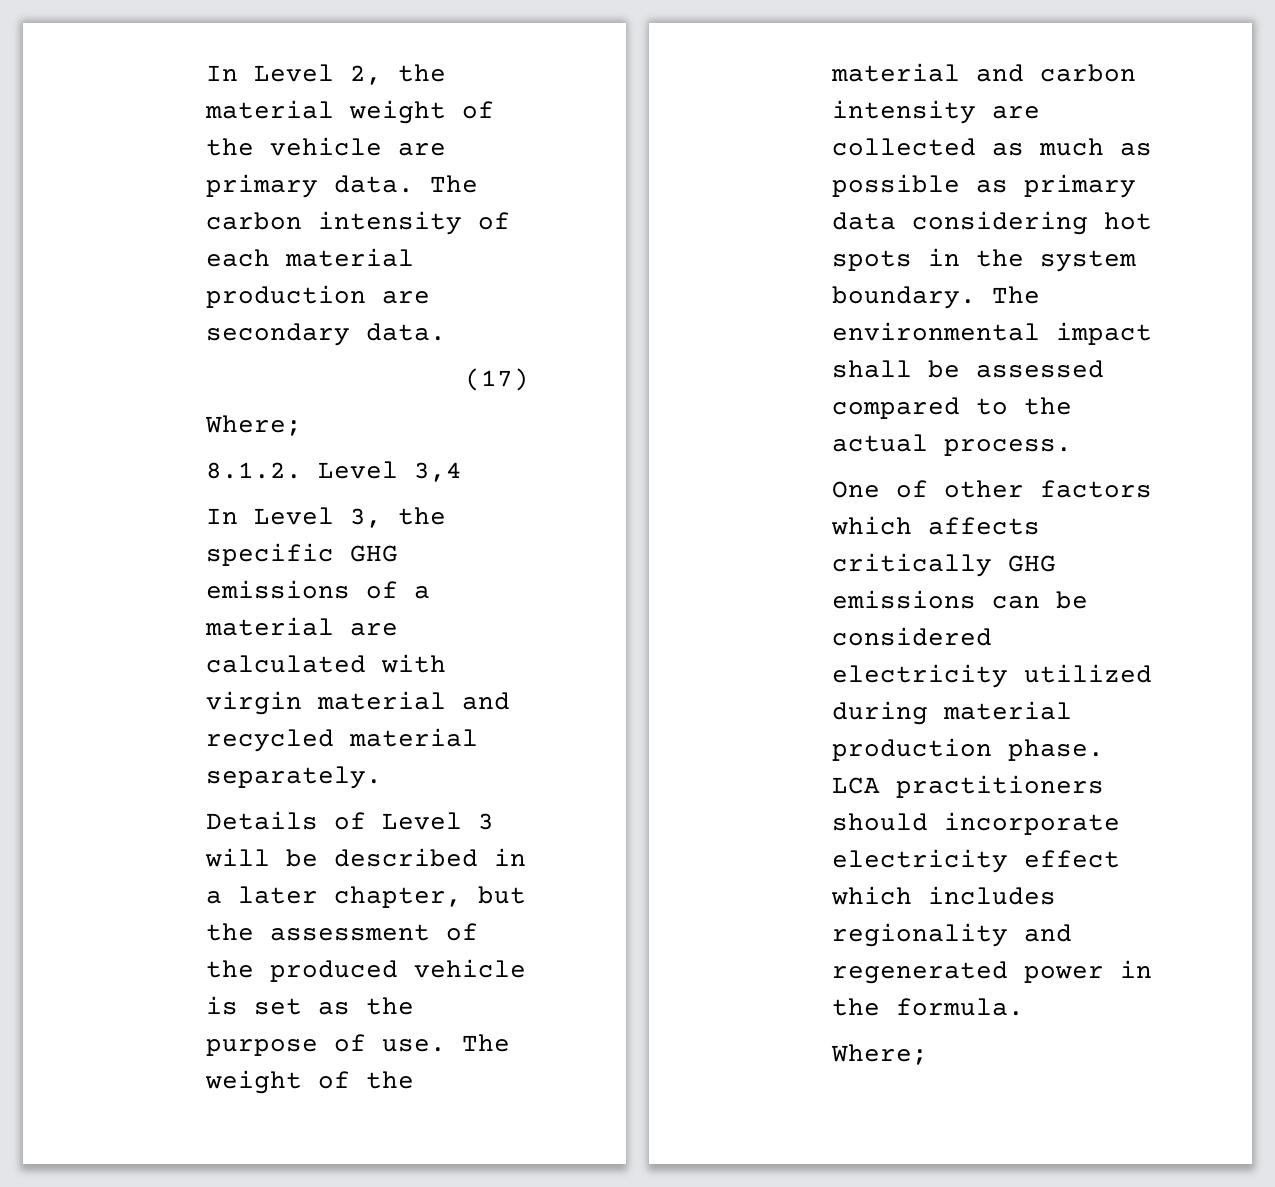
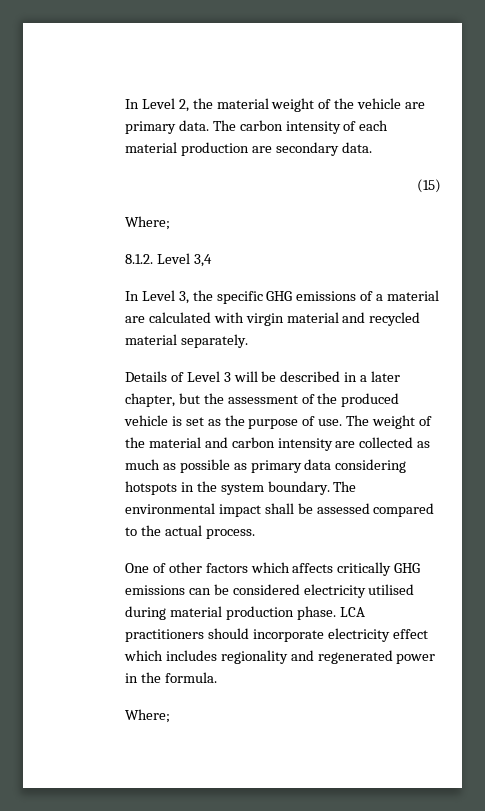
[465,368,529,391] (17) -> [417,179,441,193] (15)
[1104,212,1153,230] [832,250,913,271] hot spots -> [124,481,177,495] hotspots
[1024,664,1153,683] utilized -> [368,584,415,595] utilised

